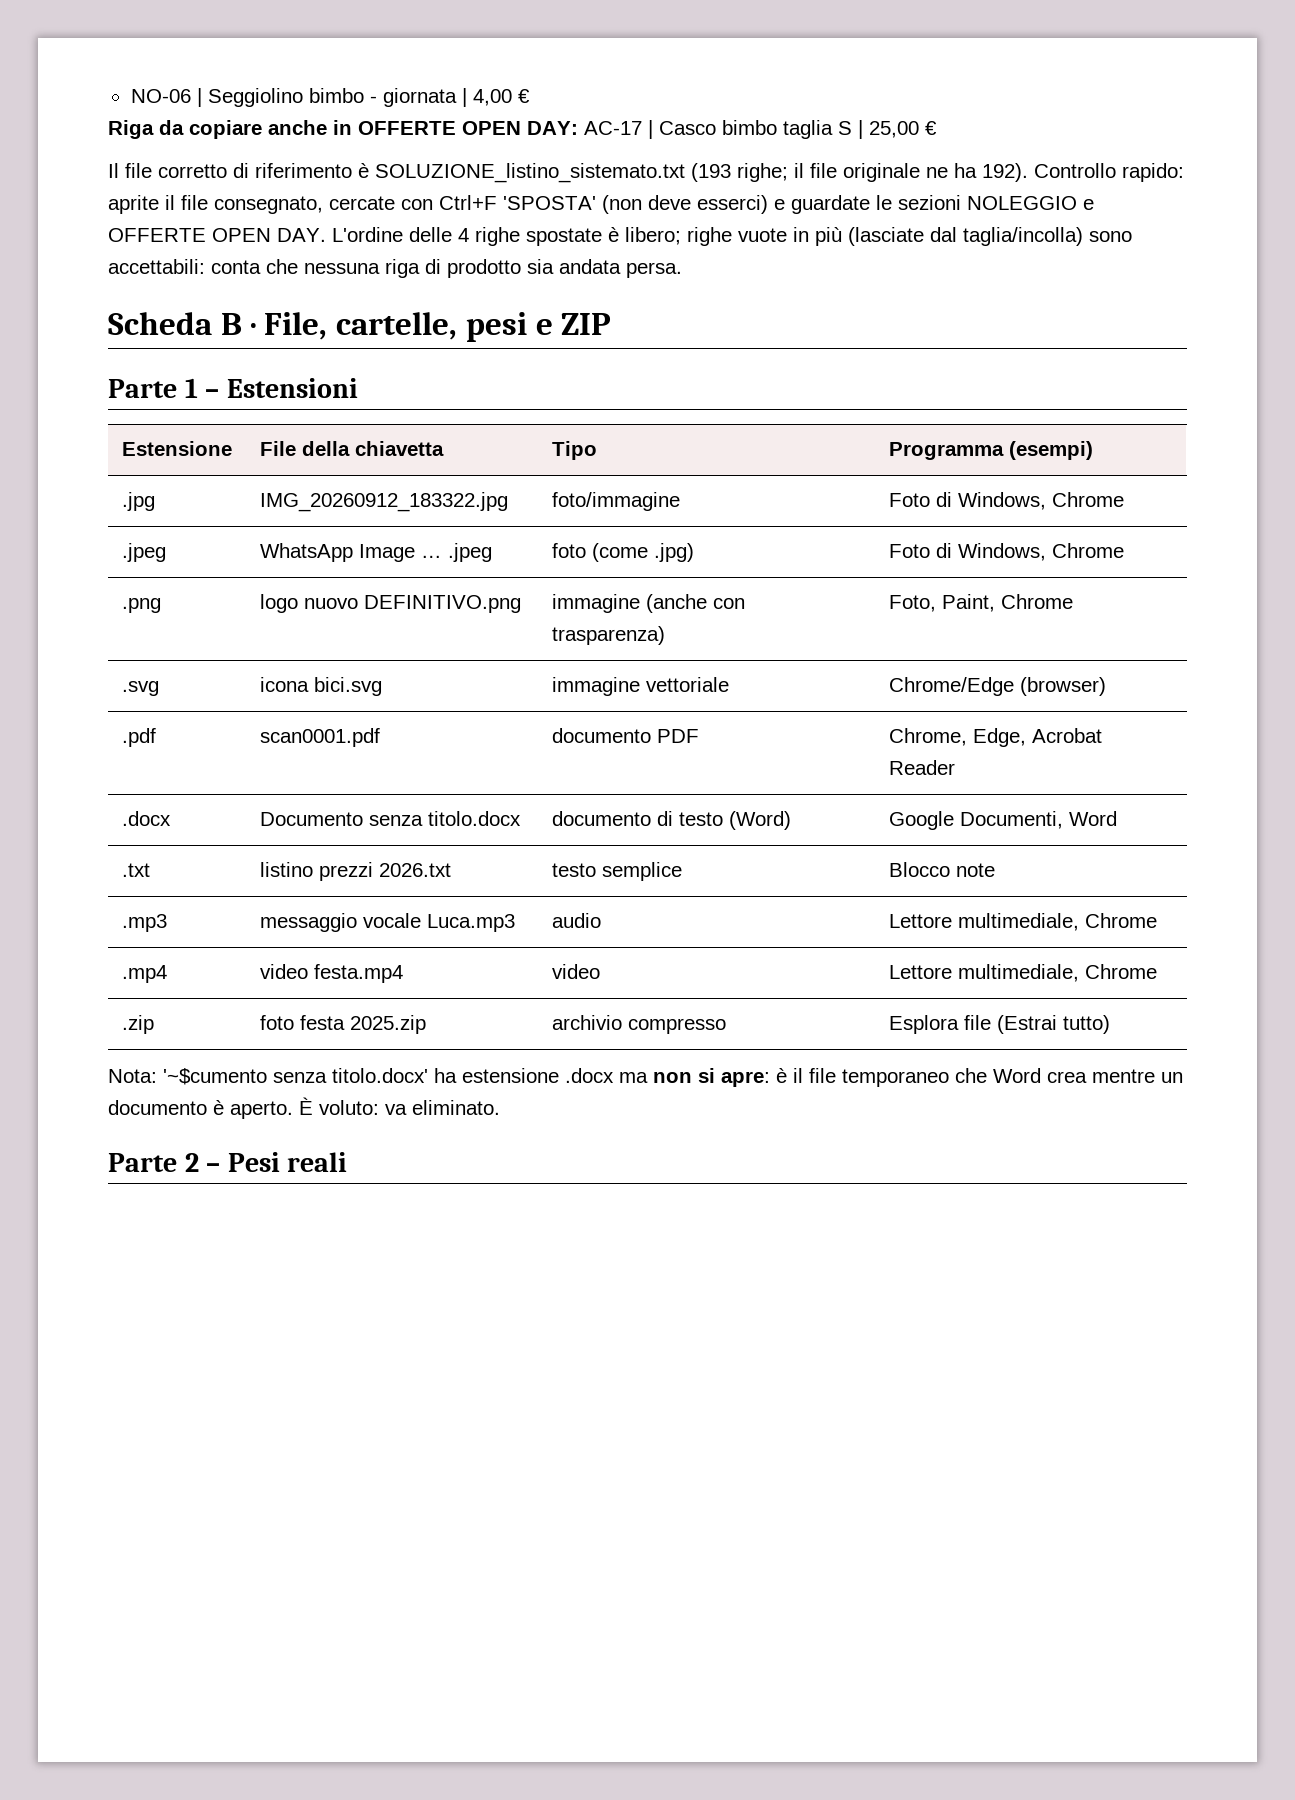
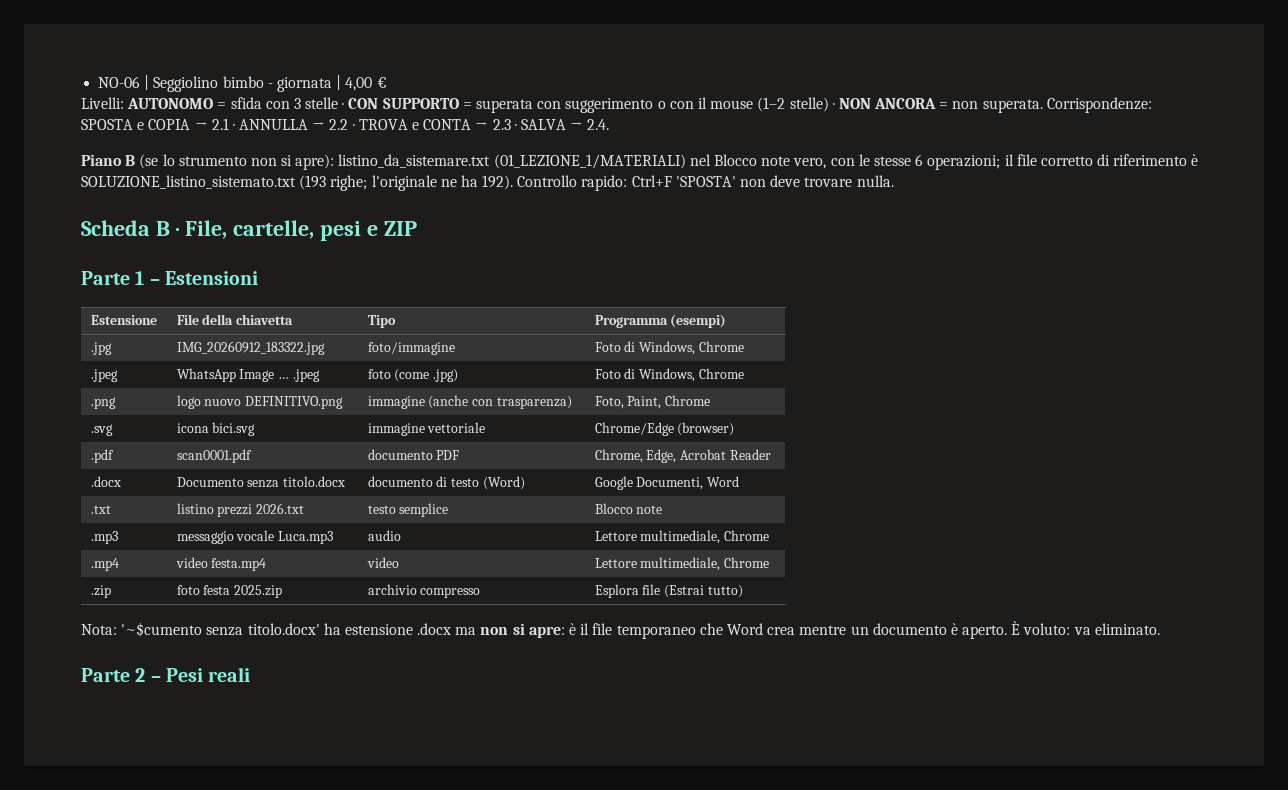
[108,120,937,139] [108,163,119,178] Riga da copiare anche in OFFERTE OPEN DAY: AC-17 | Casco bimbo taglia S | 25,00 € // Il -> [81,97,1152,113] [81,118,610,130] [81,154,1014,170] Livelli: AUTONOMO = sfida con 3 stelle · CON SUPPORTO = superata con suggerimento o con il mouse (1–2 stelle) · NON ANCORA = non superata. Corrispondenze: SPOSTA e COPIA → 2.1 · ANNULLA → 2.2 · TROVA e CONTA → 2.3 · SALVA → 2.4. // Piano B (se lo strumento non si apre): listino_da_sistemare.txt (01_LEZIONE_1/MATERIALI) nel Blocco note vero, con le stesse 6 operazioni; il
[794,163,920,182] il file originale -> [371,175,437,191] l'originale
[108,195,1094,214] [108,227,1132,246] [108,259,682,278] aprite il file consegnato, cercate con Ctrl+F 'SPOSTA' (non deve esserci) e guardate le sezioni NOLEGGIO e OFFERTE OPEN DAY. L'ordine delle 4 righe spostate è libero; righe vuote in più (lasciate dal taglia/incolla) sono accettabili: conta che nessuna riga di prodotto sia andata persa. -> [631,175,894,187] Ctrl+F 'SPOSTA' non deve trovare nulla.

